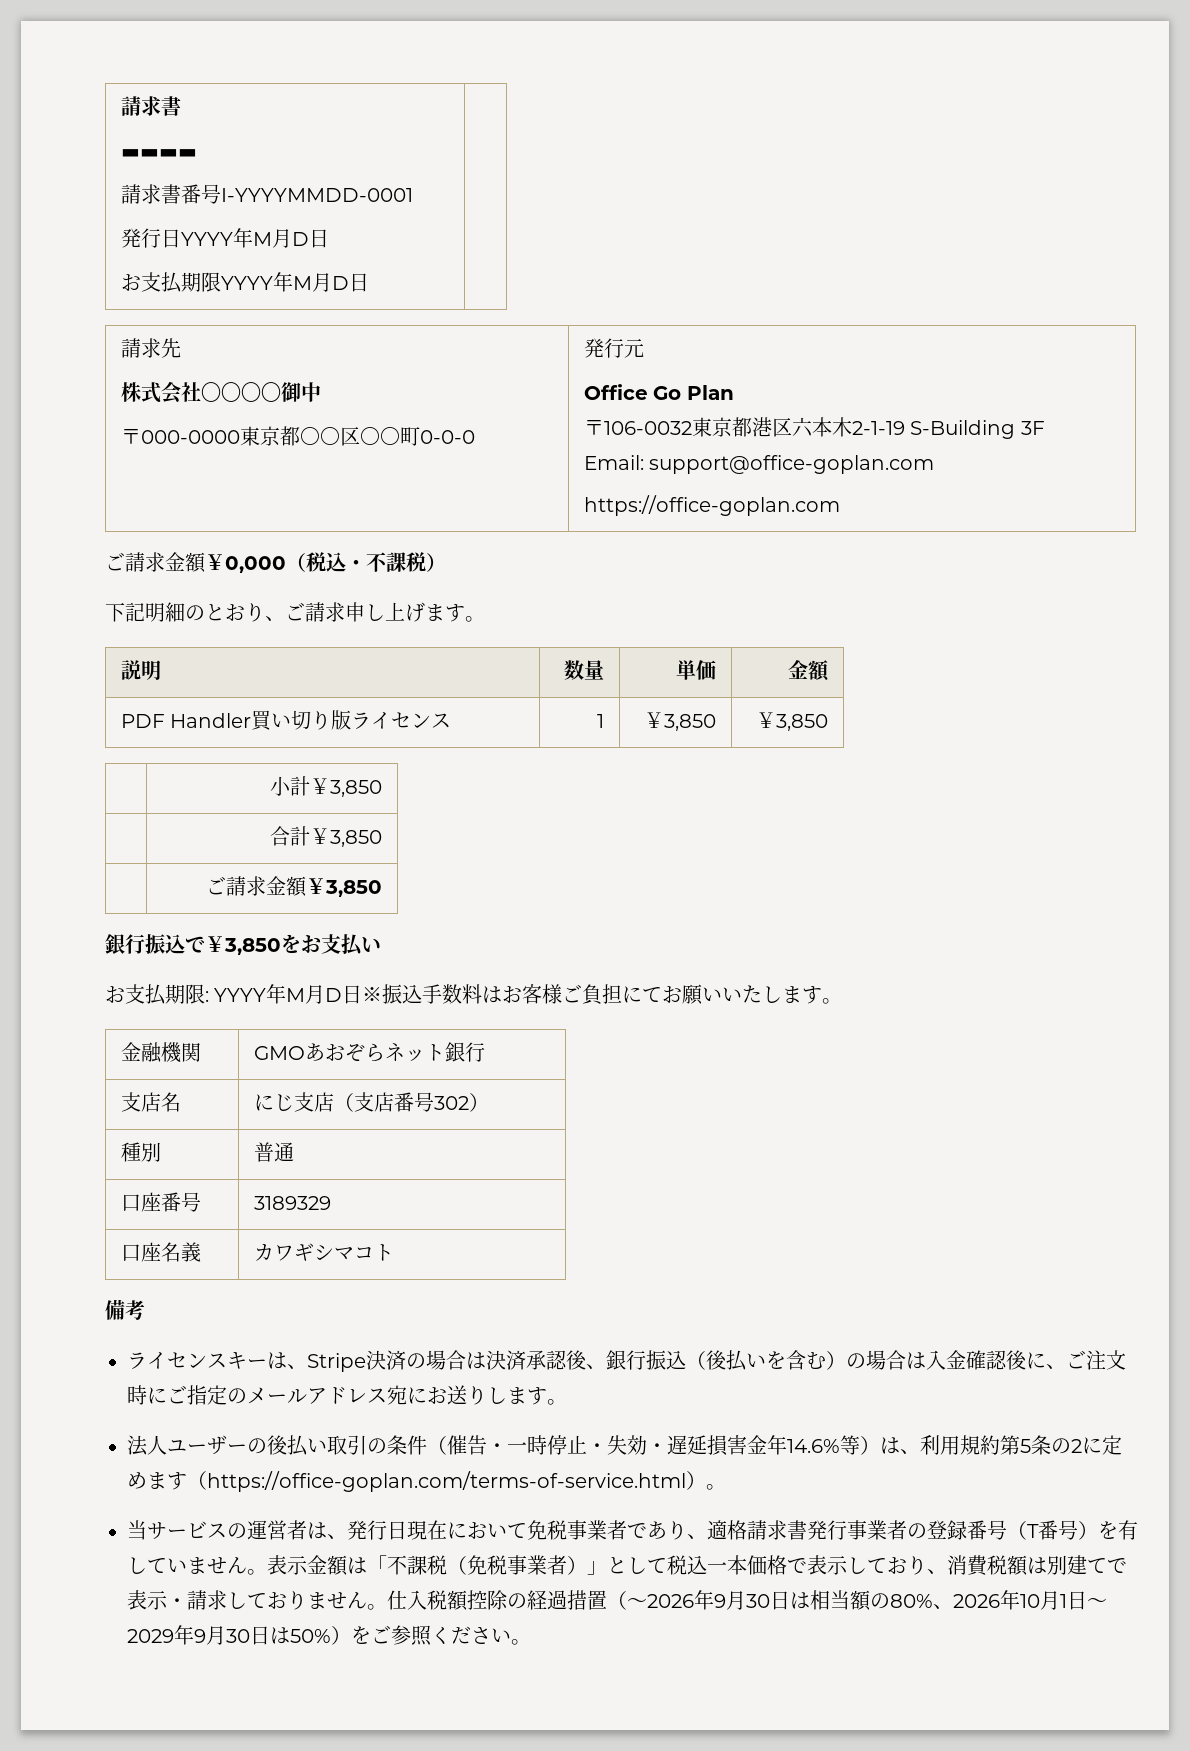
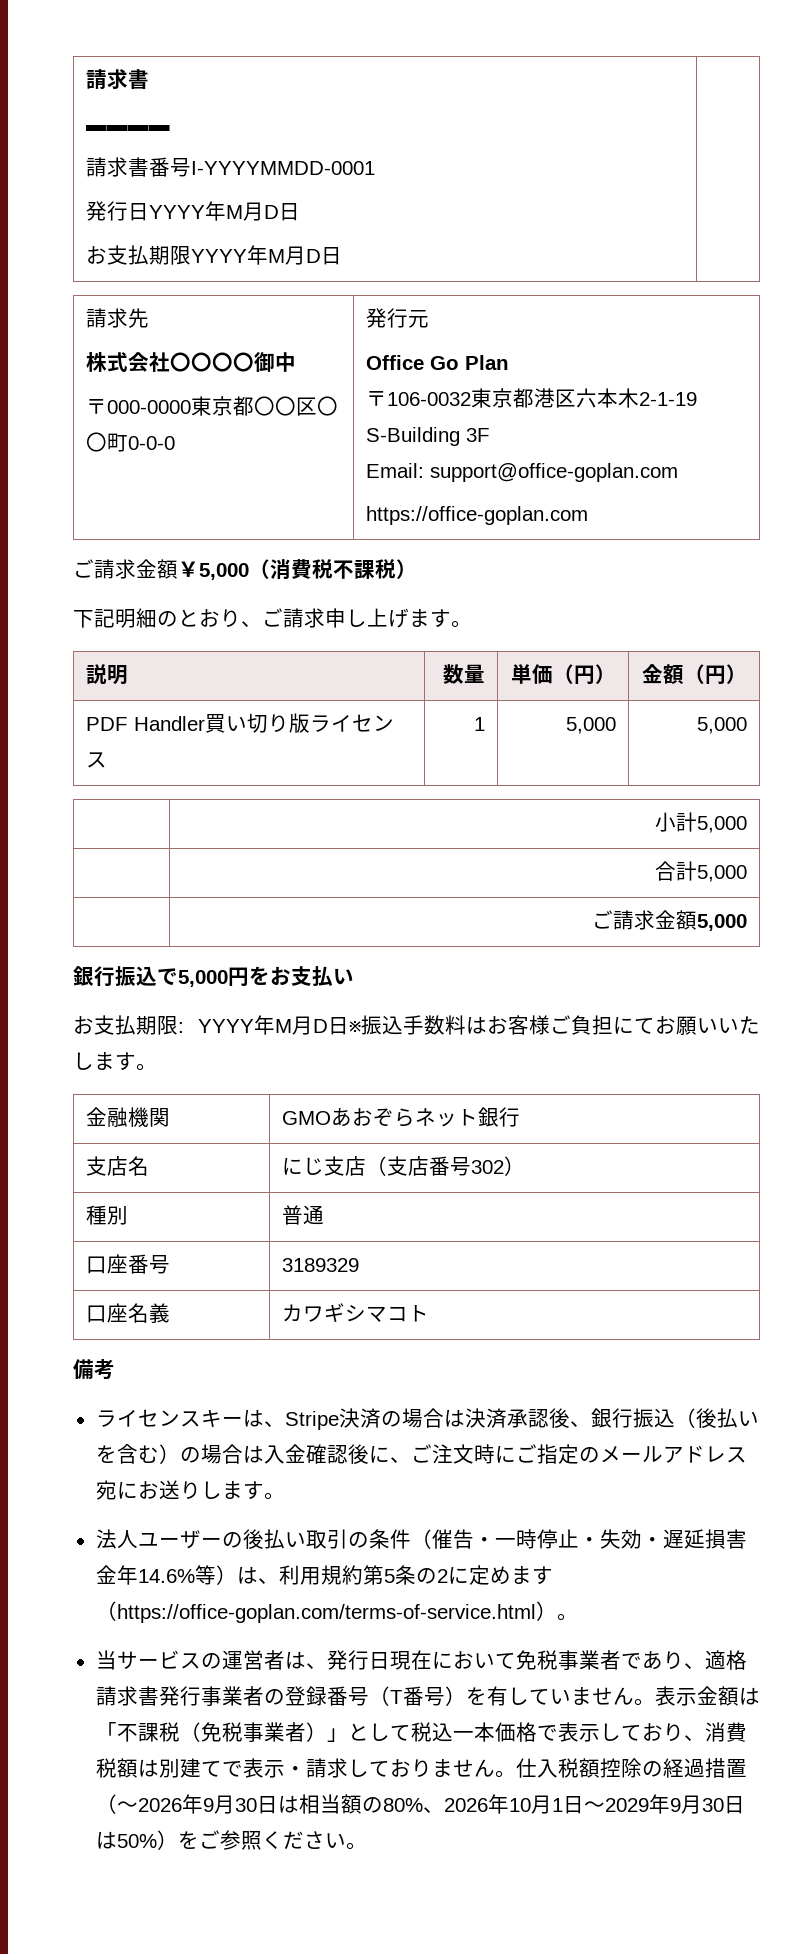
[225,552,366,573] 0,000（税込・ -> [199,559,333,580] 5,000（消費税
[788,660,830,681] | 金額 -> [553,664,617,684] [642,664,748,684] （円） | 金額（円）
[644,712,717,731] [756,712,829,731] ￥3,850 | ￥3,850 -> [566,717,617,734] [697,717,748,734] 5,000 | 5,000
[310,778,383,797] ￥3,850 -> [697,816,748,833] 5,000
[310,828,383,847] [206,876,383,897] ￥3,850 // | ご請求金額￥3,850 -> [697,865,748,882] [592,910,748,931] 5,000 // | ご請求金額5,000
[205,936,281,955] ￥3,850 -> [178,967,249,987] 5,000円

